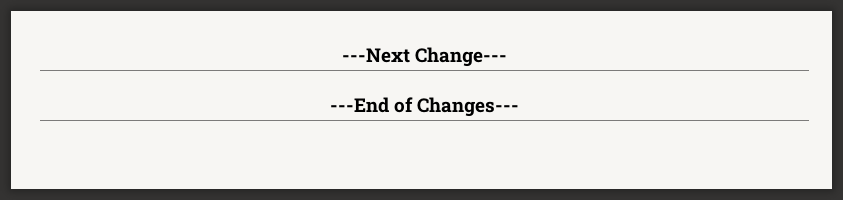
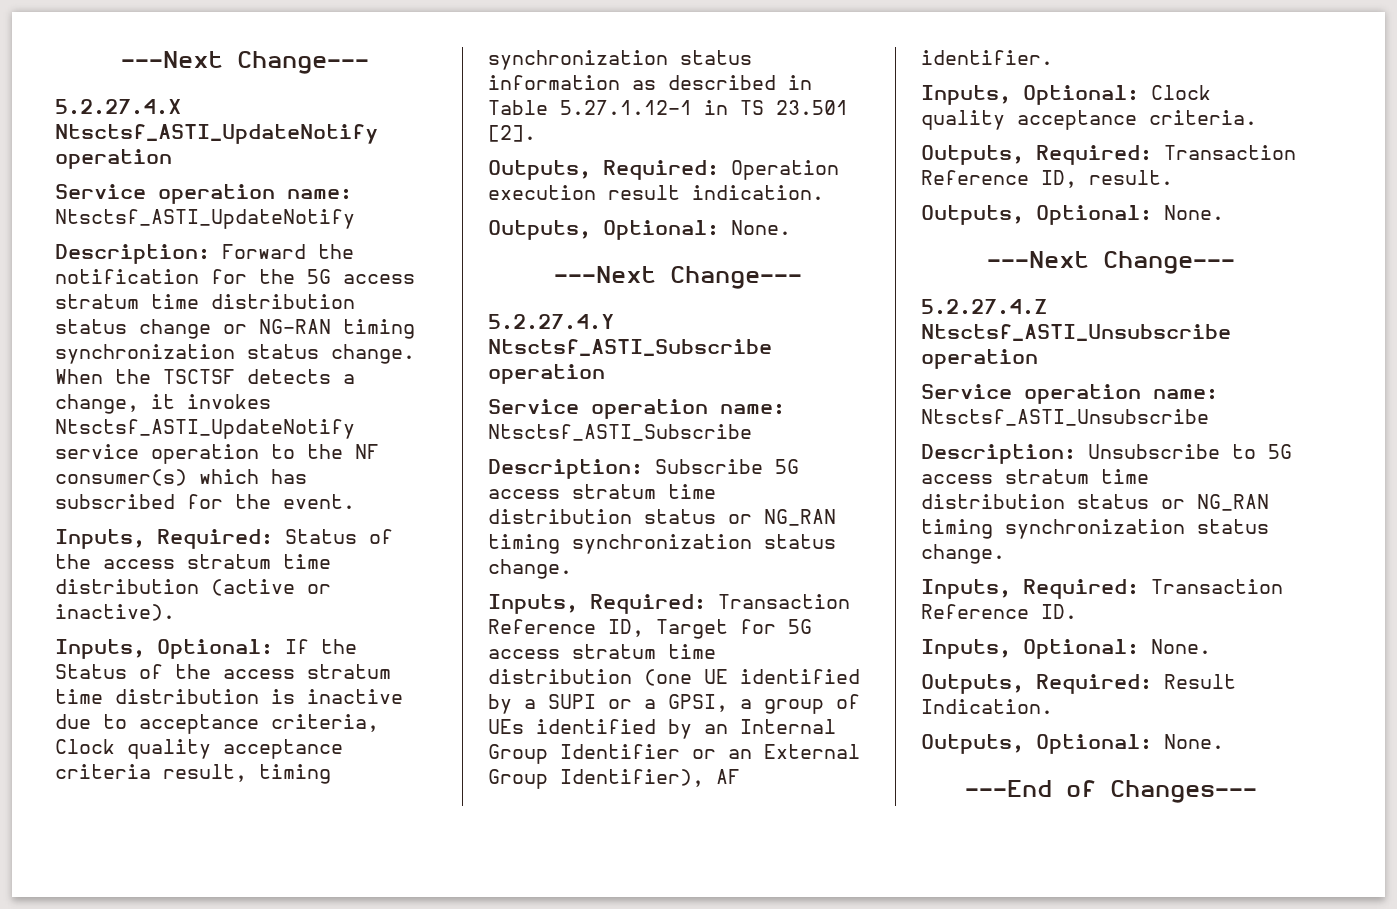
[341,47,508,67] ---Next Change--- -> [121,51,369,74] [55,99,181,115] [55,124,378,144] [55,149,172,169] [55,184,352,204] [55,209,355,229] [55,244,354,264] [55,269,415,284] [55,294,355,309] [55,319,415,339] [55,344,415,364] [55,369,355,384] [55,394,271,414] [55,419,355,439] [55,444,379,464] [55,469,307,486] [55,494,355,509] [55,529,393,549] [55,554,331,569] [55,579,331,596] [55,604,175,621] [55,639,357,659] [55,664,391,679] [55,689,403,704] [55,714,379,734] [55,739,343,759] [55,764,331,784] [488,50,752,70] [488,75,812,90] [488,100,848,115] [488,125,536,142] [488,160,839,180] [488,185,824,200] [488,220,791,240] [554,266,802,289] [488,314,614,330] [488,339,772,356] [488,364,605,384] [488,399,785,419] [488,424,752,441] [488,459,799,479] [488,484,716,499] [488,509,836,526] [488,534,836,554] [488,559,572,579] [488,594,850,614] [488,619,812,639] [488,644,716,659] [488,669,860,686] [488,694,860,714] [488,719,836,739] [488,744,860,764] [488,769,740,789] [921,50,1053,65] [921,85,1211,105] [921,110,1257,130] [921,145,1296,165] [921,170,1173,188] [921,205,1224,225] [987,251,1235,274] [921,299,1047,315] [921,324,1231,341] [921,349,1038,369] [921,384,1218,404] [921,409,1209,426] [921,444,1292,464] [921,469,1149,484] [921,494,1269,511] [921,519,1269,539] [921,544,1005,564] [921,579,1283,599] [921,604,1077,619] [921,639,1211,659] [921,674,1236,694] [921,699,1053,714] [921,734,1224,754] ---Next Change--- // 5.2.27.4.X Ntsctsf_ASTI_UpdateNotify operation // Service operation name: Ntsctsf_ASTI_UpdateNotify // Description: Forward the notification for the 5G access stratum time distribution status change or NG-RAN timing synchronization status change. When the TSCTSF detects a change, it invokes Ntsctsf_ASTI_UpdateNotify service operation to the NF consumer(s) which has subscribed for the event. // Inputs, Required: Status of the access stratum time distribution (active or inactive). // Inputs, Optional: If the Status of the access stratum time distribution is inactive due to acceptance criteria, Clock quality acceptance criteria result, timing synchronization status information as described in Table 5.27.1.12-1 in TS 23.501 [2]. // Outputs, Required: Operation execution result indication. // Outputs, Optional: None. // ---Next Change--- // 5.2.27.4.Y Ntsctsf_ASTI_Subscribe operation // Service operation name: Ntsctsf_ASTI_Subscribe // Description: Subscribe 5G access stratum time distribution status or NG_RAN timing synchronization status change. // Inputs, Required: Transaction Reference ID, Target for 5G access stratum time distribution (one UE identified by a SUPI or a GPSI, a group of UEs identified by an Internal Group Identifier or an External Group Identifier), AF identifier. // Inputs, Optional: Clock quality acceptance criteria. // Outputs, Required: Transaction Reference ID, result. // Outputs, Optional: None. // ---Next Change--- // 5.2.27.4.Z Ntsctsf_ASTI_Unsubscribe operation // Service operation name: Ntsctsf_ASTI_Unsubscribe // Description: Unsubscribe to 5G access stratum time distribution status or NG_RAN timing synchronization status change. // Inputs, Required: Transaction Reference ID. // Inputs, Optional: None. // Outputs, Required: Result Indication. // Outputs, Optional: None.

